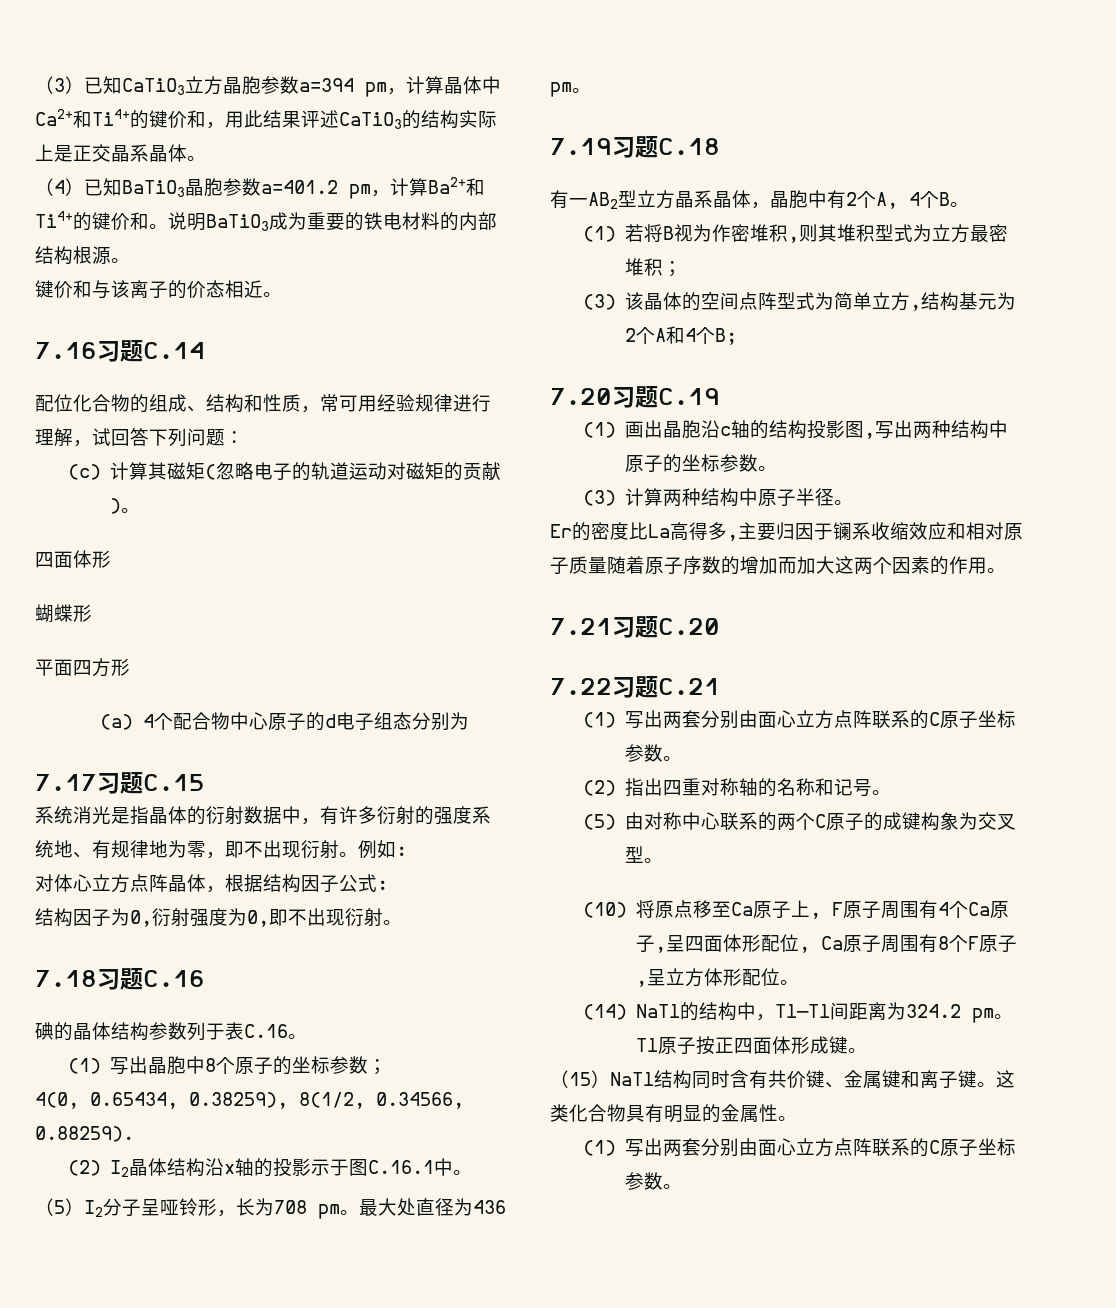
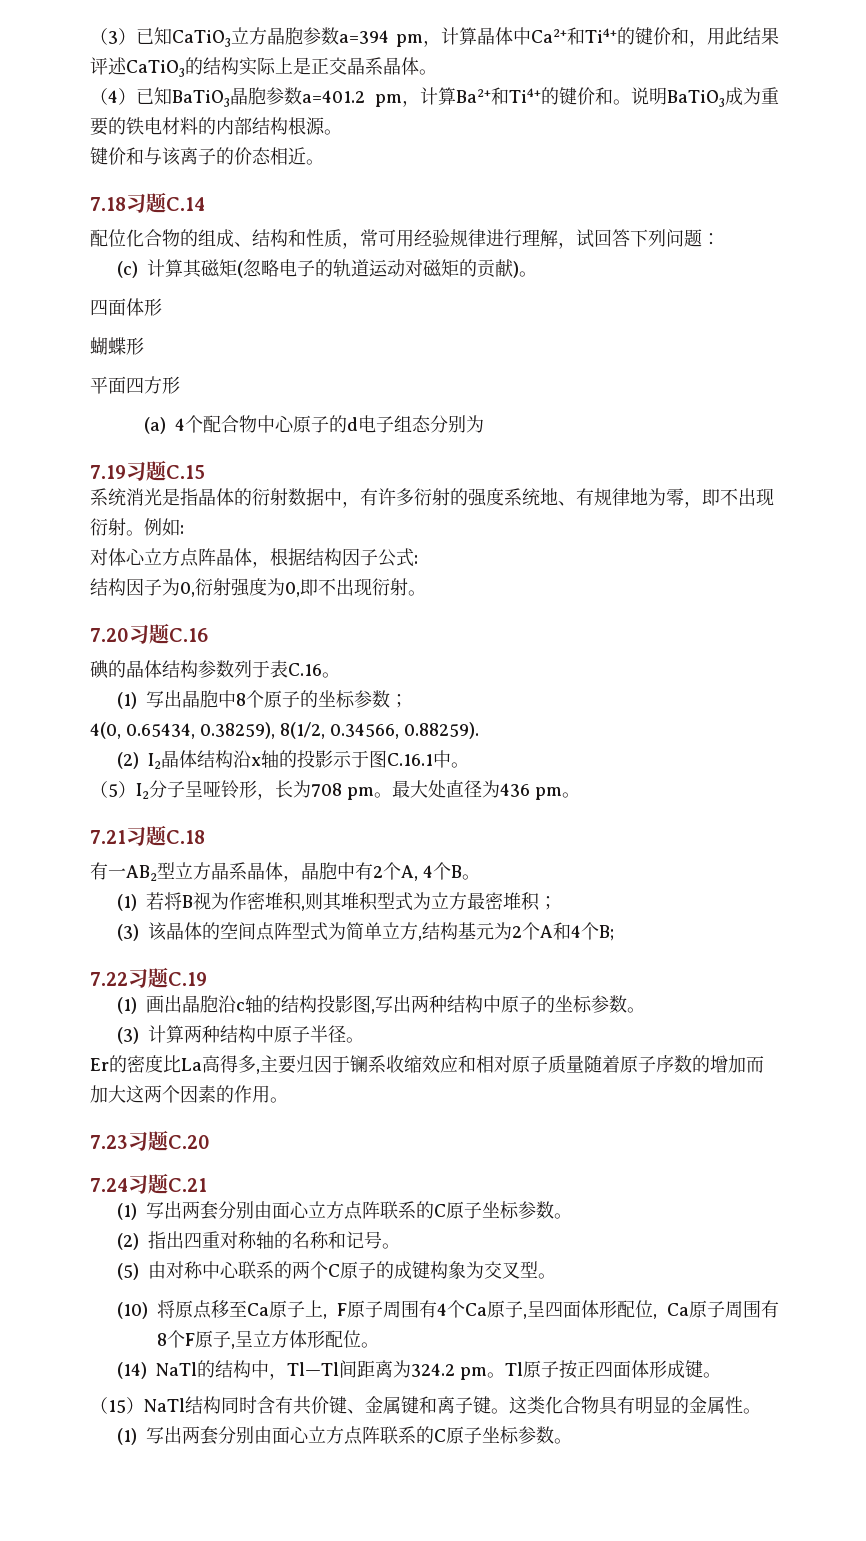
[35,342,97,359] 7.16 -> [90,197,126,211] 7.18
[35,774,97,791] 7.17 -> [90,465,126,479] 7.19
[35,970,97,987] 7.18 -> [90,628,129,642] 7.20
[550,138,612,155] 7.19 -> [90,830,126,844] 7.21
[550,388,612,405] 7.20 -> [90,972,128,986] 7.22
[550,618,612,635] 7.21 -> [90,1135,128,1149] 7.23
[550,678,612,695] 7.22 -> [90,1178,128,1192] 7.24

